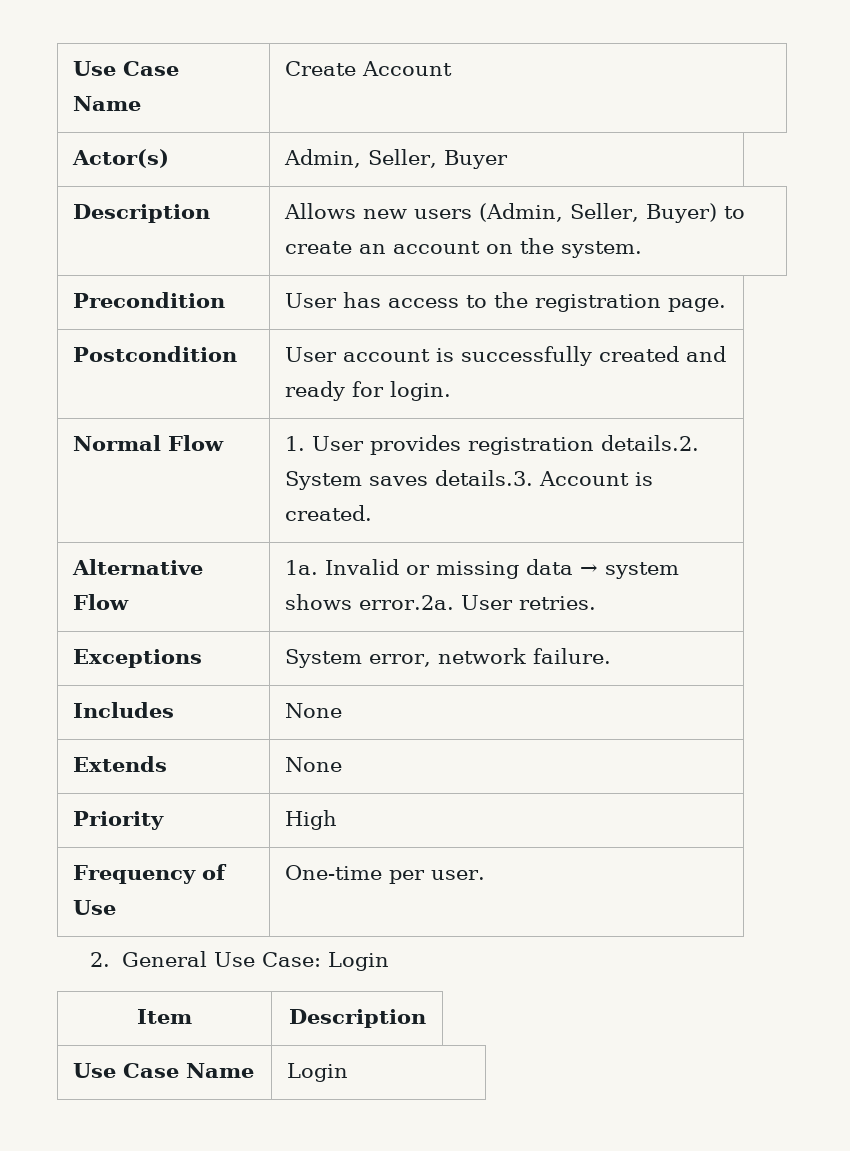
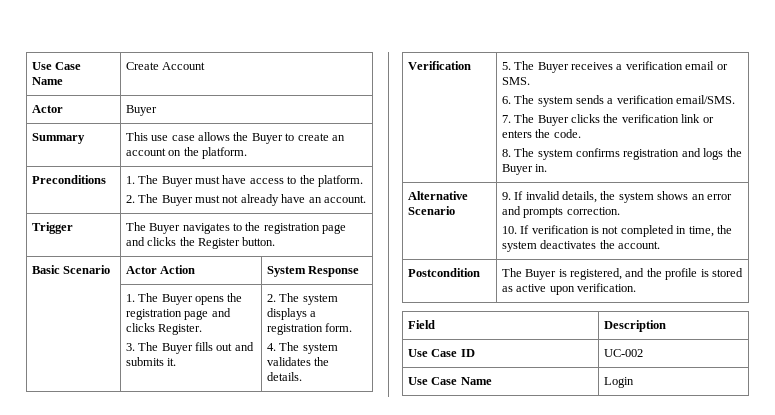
[72,149,170,168] [284,149,509,169] [73,204,211,223] [284,203,718,223] Actor(s) | Admin, Seller, Buyer // Description | Allows new users (Admin, Seller, Buyer) -> [31,105,63,113] [125,105,157,116] [31,133,85,144] [125,132,283,144] Actor | Buyer // Summary | This use case allows the Buyer
[561,241,643,258] [73,292,226,308] [285,292,727,312] [73,346,238,362] [285,346,727,366] [285,381,452,401] [73,435,225,451] [285,435,700,455] [285,470,654,490] [285,505,373,521] [72,559,204,575] [73,594,130,610] [285,559,680,579] [285,594,597,610] [73,649,203,668] [285,648,612,668] [73,702,175,718] [285,703,343,718] [73,756,168,772] [285,757,343,772] [73,811,165,830] [285,810,338,830] [73,864,228,884] [73,900,117,915] [285,865,486,884] [89,951,390,971] [137,1009,192,1024] [288,1009,426,1028] system. // Precondition | User has access to the registration page. // Postcondition | User account is successfully created and ready for login. // Normal Flow | 1. User provides registration details.2. System saves details.3. Account is created. // Alternative Flow | 1a. Invalid or missing data → system shows error.2a. User retries. // Exceptions | System error, network failure. // Includes | None // Extends | None // Priority | High // Frequency of Use | One-time per user. // 2. General Use Case: Login // Item | Description -> [202,147,248,159] [31,175,106,184] [125,175,363,187] [125,194,366,206] [31,222,73,234] [125,222,347,234] [125,237,276,249] [31,265,111,274] [125,265,196,274] [266,266,360,277] [125,293,243,305] [125,308,231,320] [125,323,203,335] [125,342,254,354] [125,357,177,366] [266,293,338,305] [266,308,317,320] [266,323,353,335] [266,342,338,354] [266,357,330,366] [266,372,302,381] [407,61,471,70] [501,61,728,73] [501,77,530,85] [501,95,736,107] [501,114,714,126] [501,129,581,138] [501,148,742,160] [501,164,548,175] [407,191,468,200] [407,206,455,215] [501,191,732,203] [501,206,620,218] [501,225,732,237] [501,240,661,252] [407,268,480,277] [501,268,743,280] [501,283,637,295] [407,320,435,329] [603,320,666,332] [407,349,475,357] [603,349,643,357] platform. // Preconditions | 1. The Buyer must have access to the platform. // 2. The Buyer must not already have an account. // Trigger | The Buyer navigates to the registration page and clicks the Register button. // Basic Scenario | Actor Action | System Response // | 1. The Buyer opens the registration page and clicks Register. // 3. The Buyer fills out and submits it. | 2. The system displays a registration form. // 4. The system validates the details. // Verification | 5. The Buyer receives a verification email or SMS. // 6. The system sends a verification email/SMS. // 7. The Buyer clicks the verification link or enters the code. // 8. The system confirms registration and logs the Buyer in. // Alternative Scenario | 9. If invalid details, the system shows an error and prompts correction. // 10. If verification is not completed in time, the system deactivates the account. // Postcondition | The Buyer is registered, and the profile is stored as active upon verification. // Field | Description // Use Case ID | UC-002

